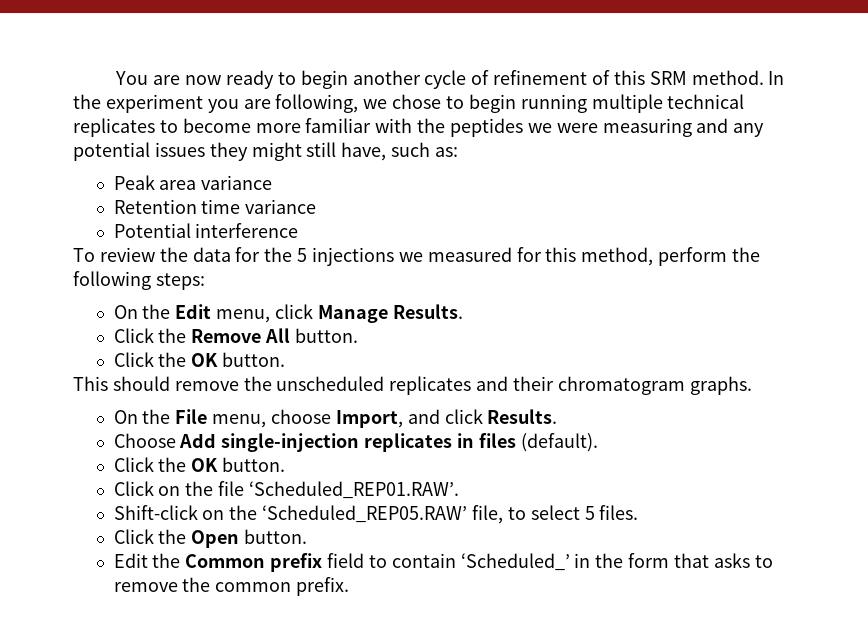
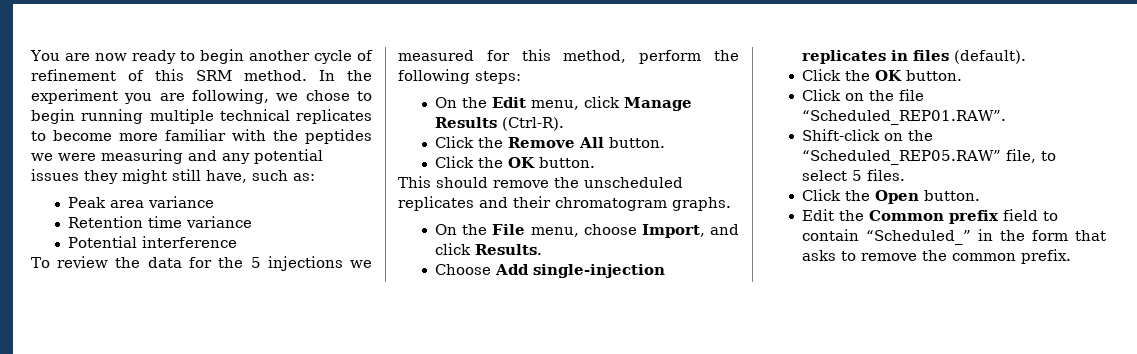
[392,304,463,319] Results. -> [435,117,565,131] Results (Ctrl-R).
[249,481,460,499] ‘Scheduled_REP01.RAW’. -> [802,110,1007,125] “Scheduled_REP01.RAW”.
[262,505,468,523] ‘Scheduled_REP05.RAW’ -> [802,150,1002,165] “Scheduled_REP05.RAW”
[460,553,570,571] ‘Scheduled_’ -> [866,230,972,245] “Scheduled_”

